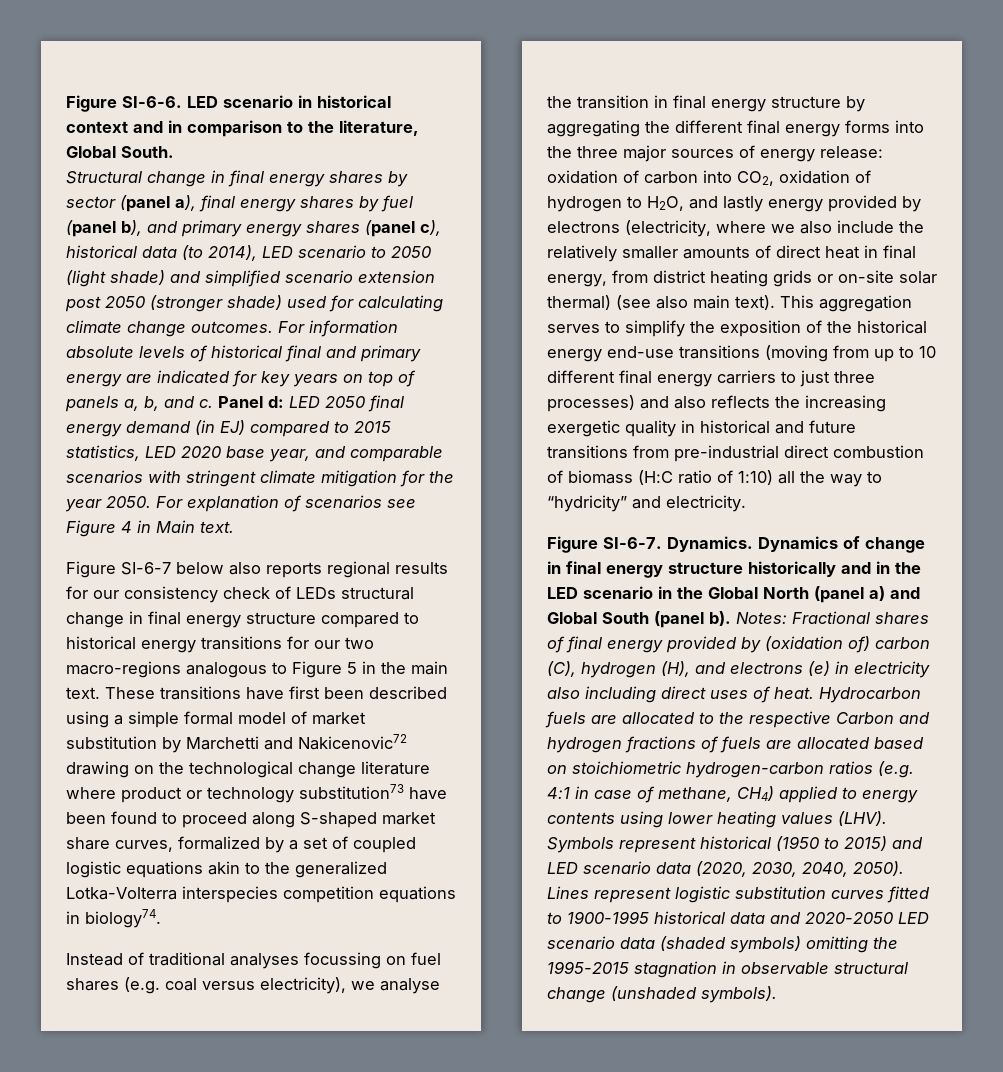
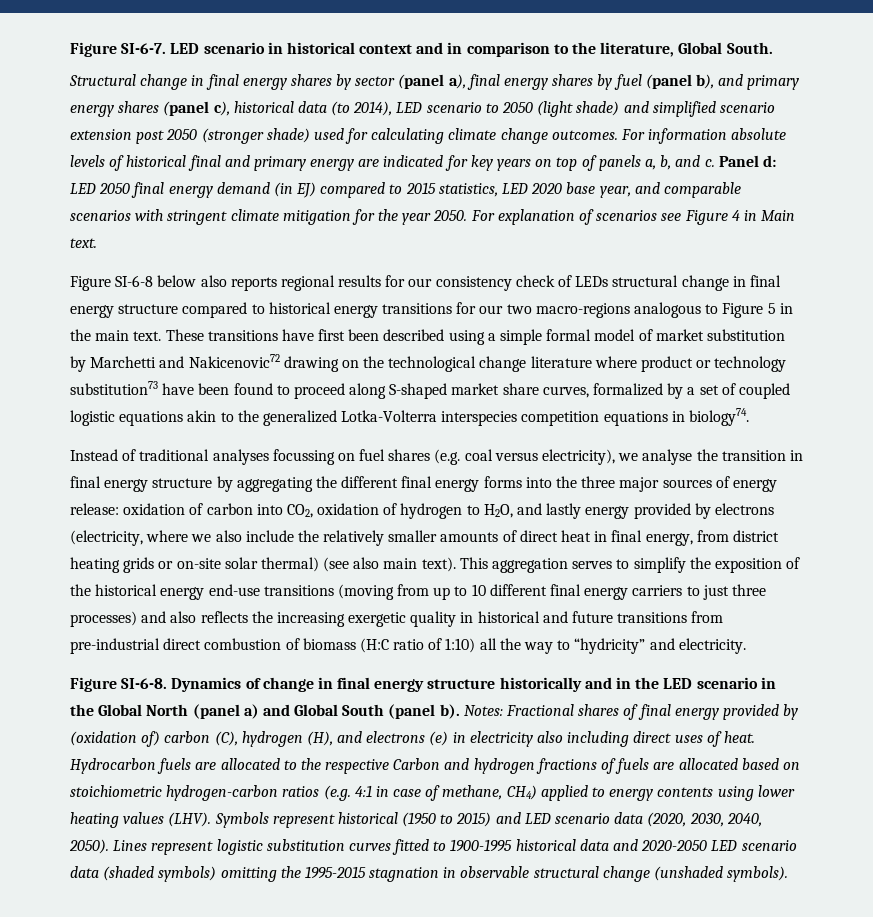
[66,95,182,112] Figure SI-6-6. -> [70,42,167,57] Figure SI-6-7.
[121,562,171,575] SI-6-7 -> [115,275,154,287] SI-6-8
[603,536,753,552] SI-6-7. Dynamics. -> [121,678,168,689] SI-6-8.

